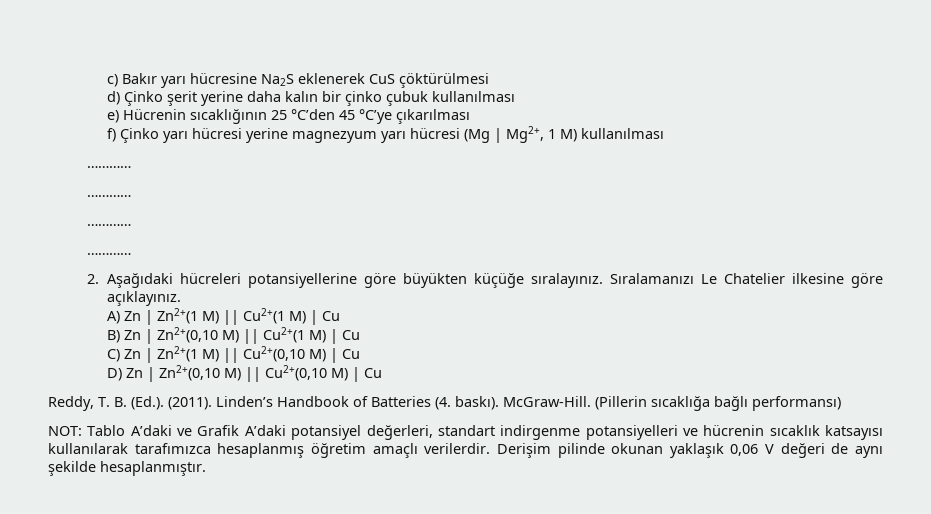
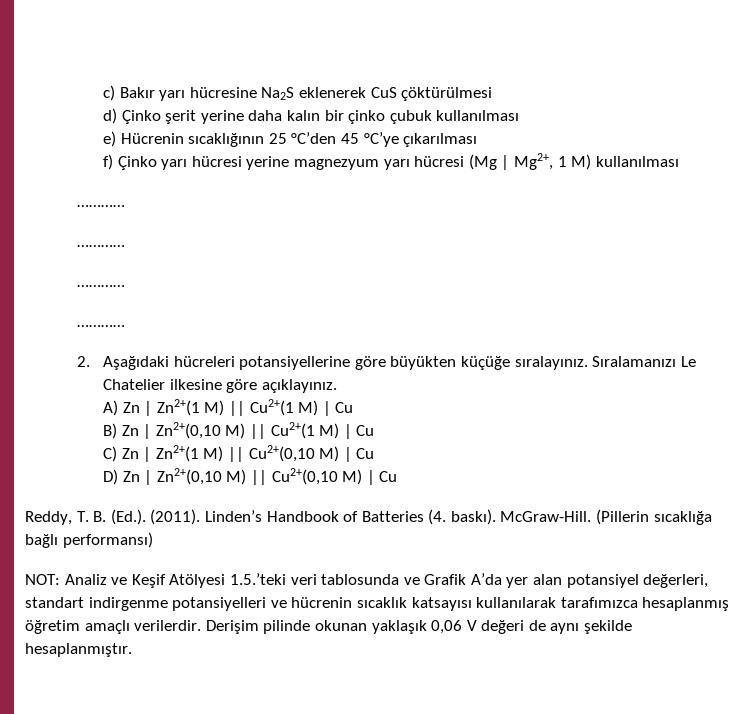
[87,425,286,436] Tablo A’daki ve Grafik A’daki -> [64,573,563,588] Analiz ve Keşif Atölyesi 1.5.’teki veri tablosunda ve Grafik A’da yer alan

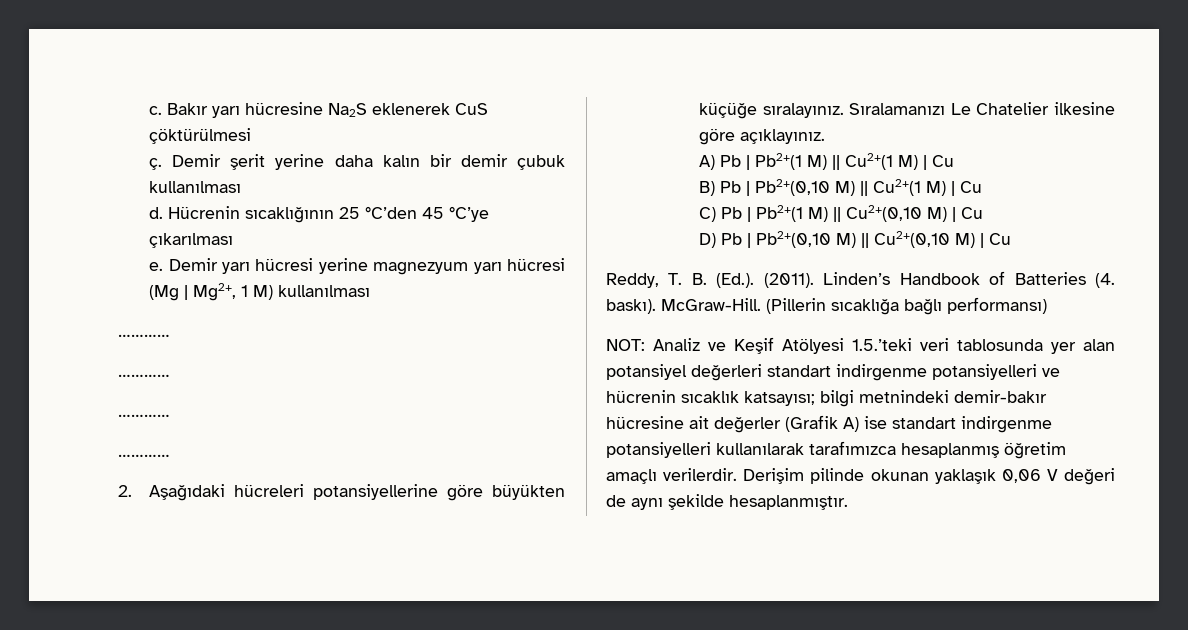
[103,85,116,101] c) -> [149,106,163,115] c.
[103,108,161,124] d) Çinko -> [149,154,222,170] ç. Demir
[348,110,386,124] çinko -> [460,154,508,167] demir
[103,131,117,147] e) -> [149,207,164,219] d.
[103,154,157,170] f) Çinko -> [149,258,218,271] e. Demir
[122,399,200,416] Zn | Zn2+(1 -> [720,153,803,170] Pb | Pb2+(1
[121,422,221,439] Zn | Zn2+(0,10 -> [720,179,831,196] Pb | Pb2+(0,10
[121,445,199,462] Zn | Zn2+(1 -> [721,205,804,222] Pb | Pb2+(1
[122,468,222,485] Zn | Zn2+(0,10 -> [721,231,832,248] Pb | Pb2+(0,10
[403,573,502,585] ve Grafik A’da -> (1043, 345) none
[643,574,709,588] değerleri, -> [691,364,762,381] değerleri
[411,597,472,611] katsayısı -> [744,390,1047,407] [606,415,1052,433] [606,442,711,458] katsayısı; bilgi metnindeki demir-bakır hücresine ait değerler (Grafik A) ise standart indirgenme potansiyelleri

